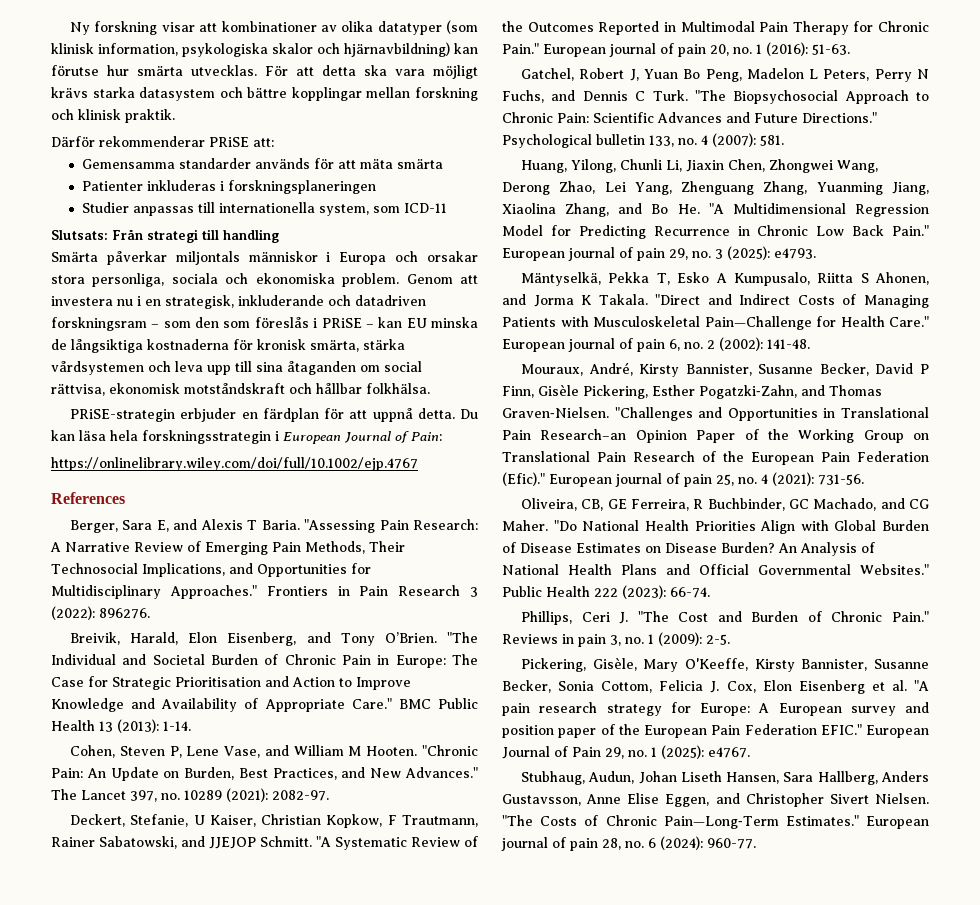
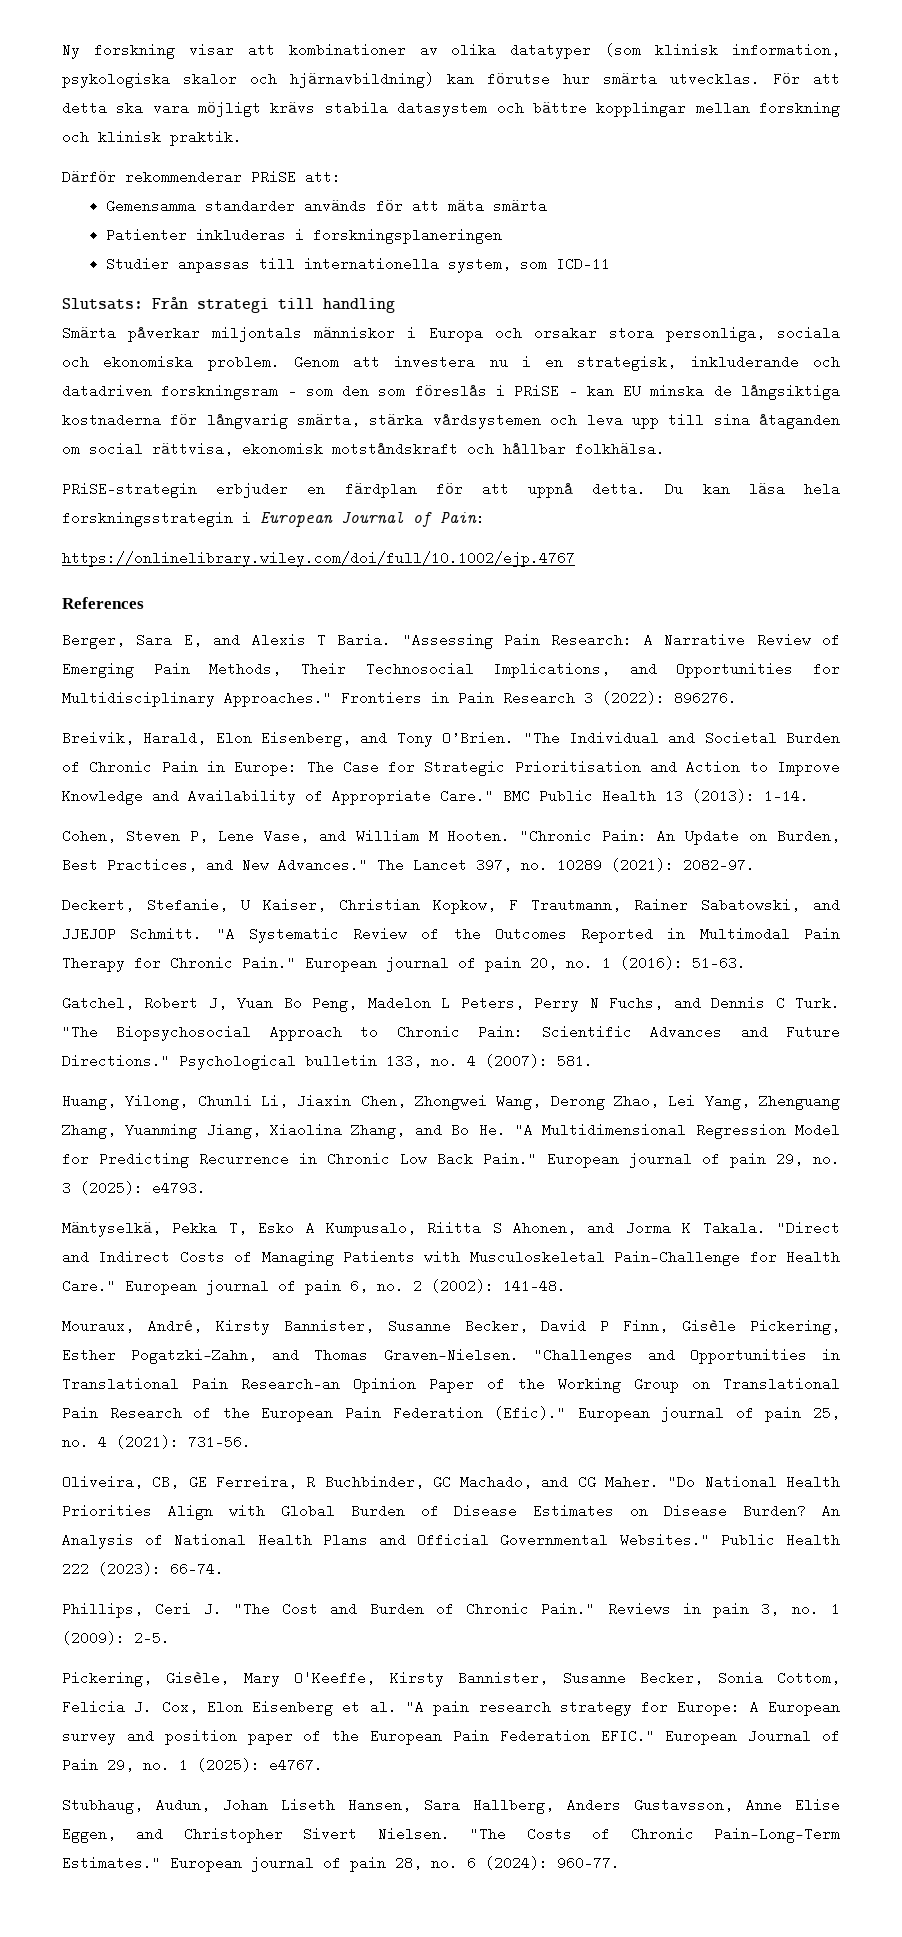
[92,87,135,98] starka -> [324,101,388,115] stabila
[257,339,306,350] kronisk -> [206,413,288,429] långvarig

